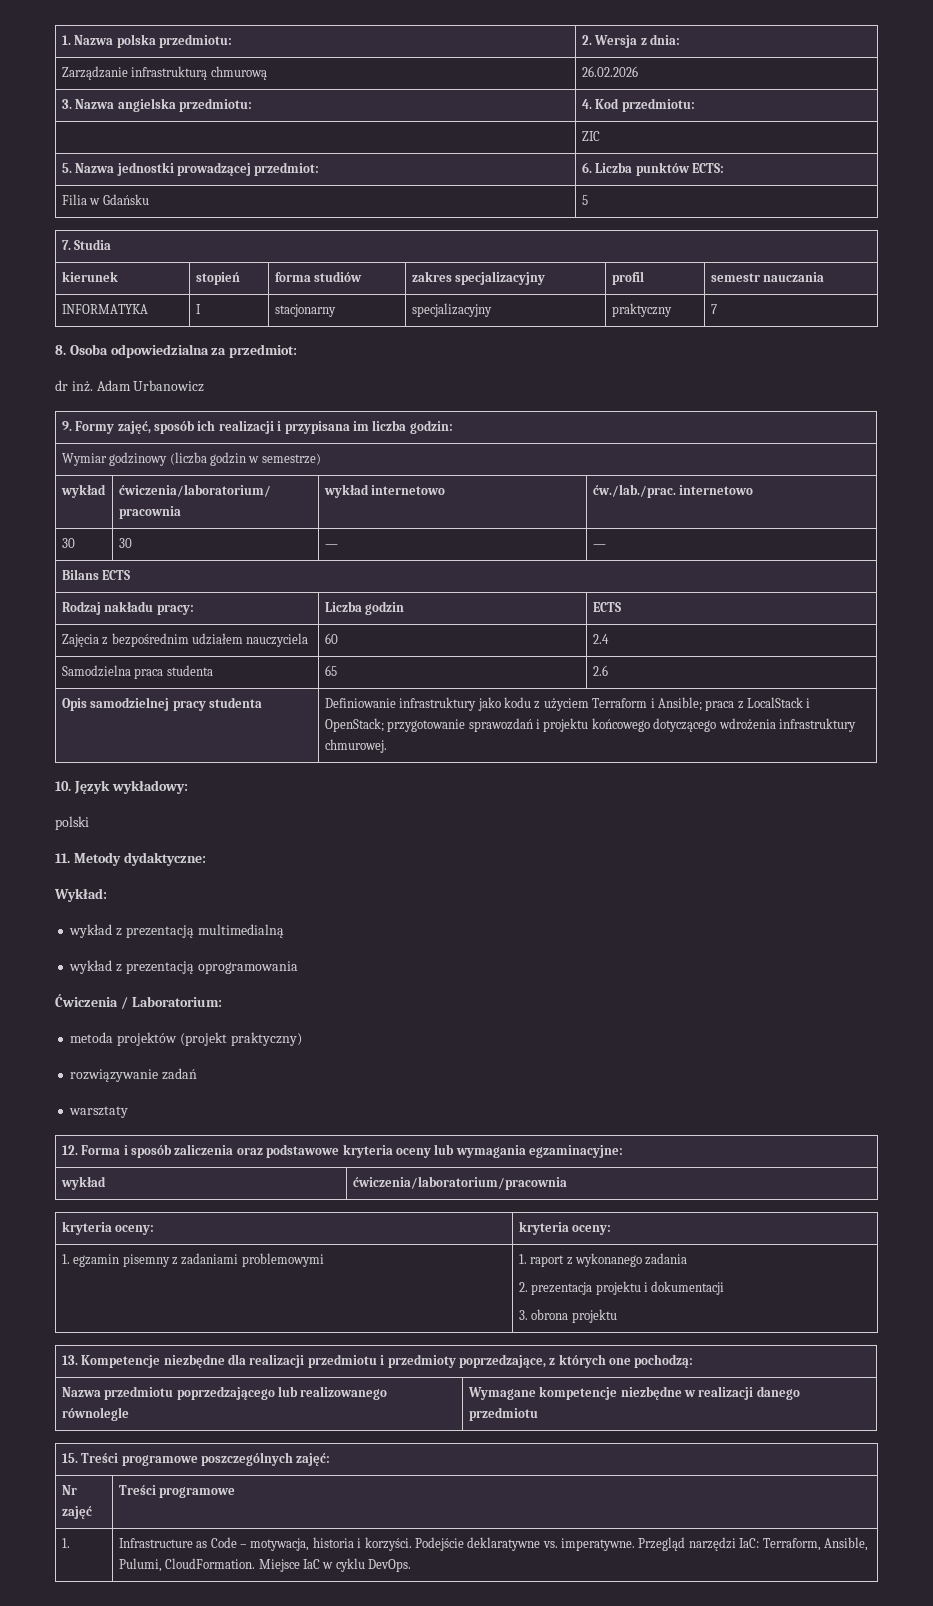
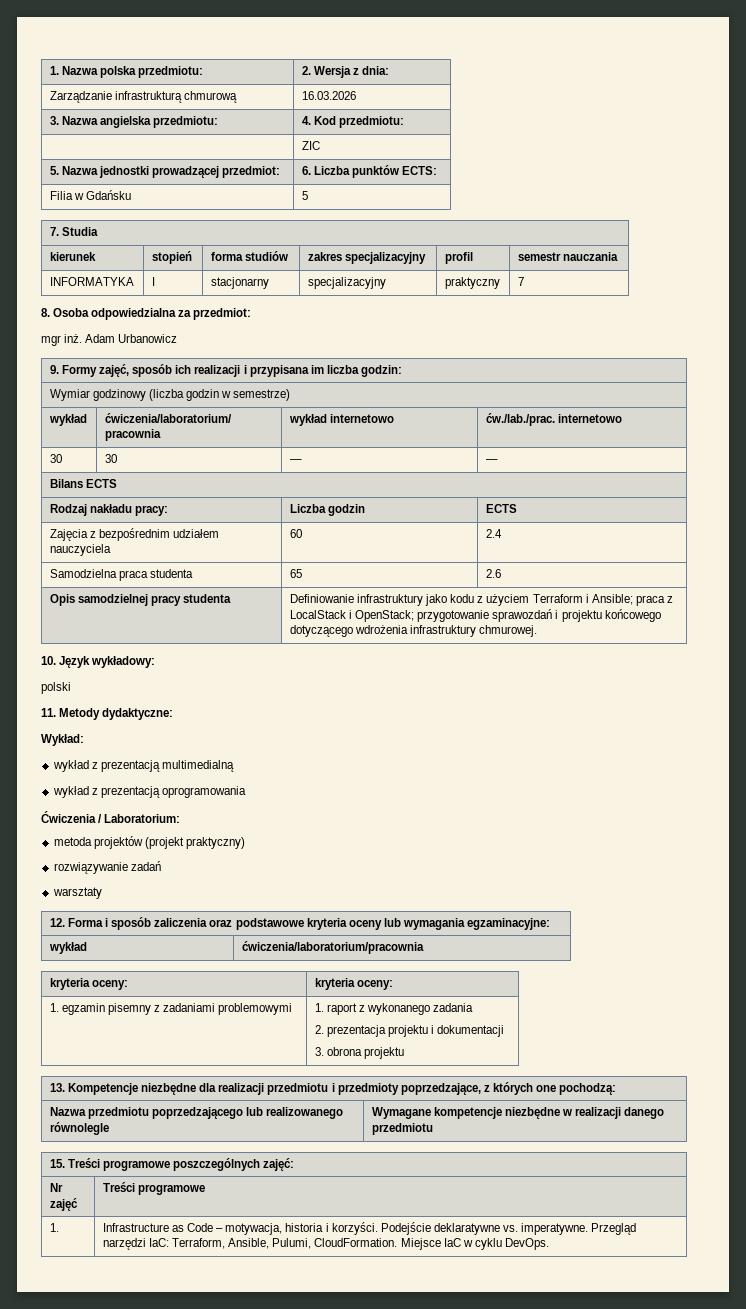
[581,66,638,77] 26.02.2026 -> [301,91,356,100] 16.03.2026
[55,380,68,391] dr -> [41,335,61,346] mgr

